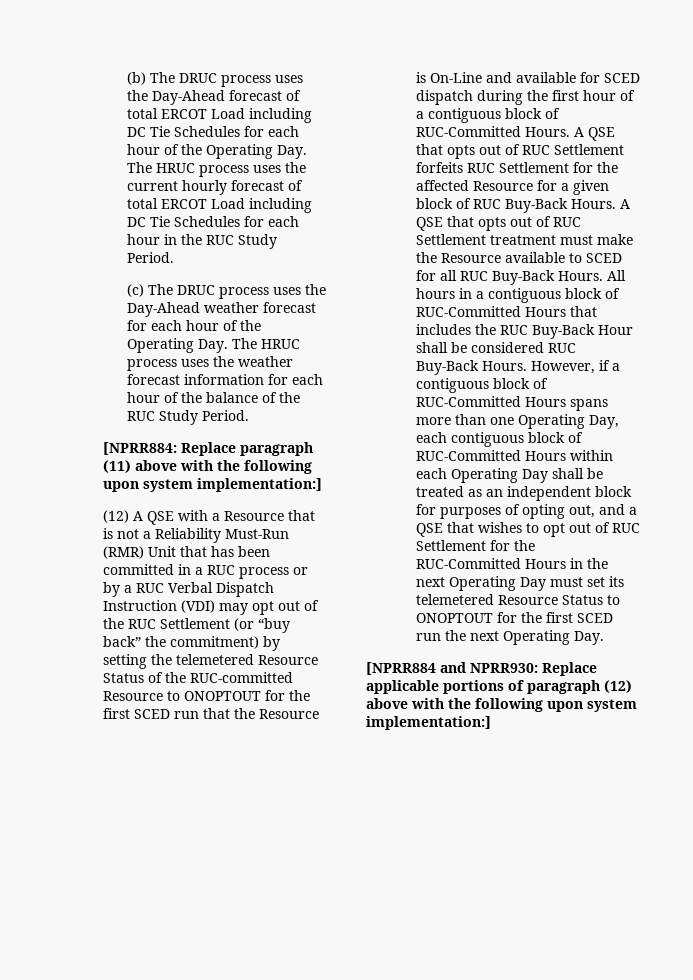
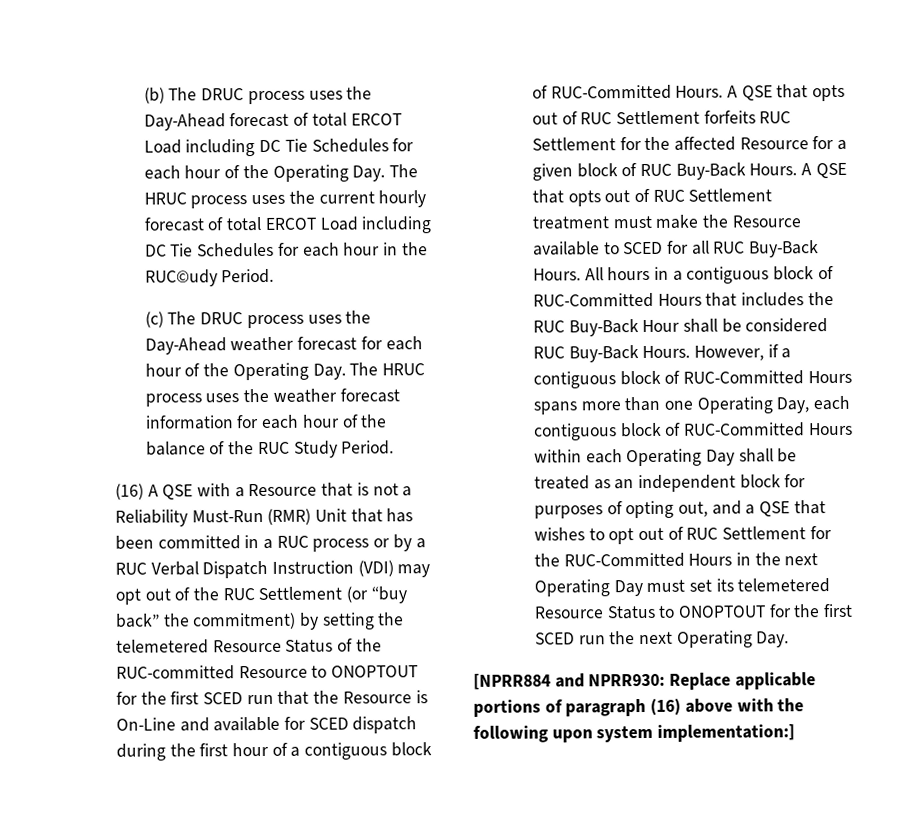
[206,234,278,249] RUC Study -> [144,269,218,287] RUC©udy
[102,442,313,456] [102,460,312,474] [102,478,322,492] [102,510,129,523] [NPRR884: Replace paragraph (11) above with the following upon system implementation:] // (12) -> [114,483,144,500] (16)
[604,680,632,693] (12) -> [650,698,682,715] (16)

